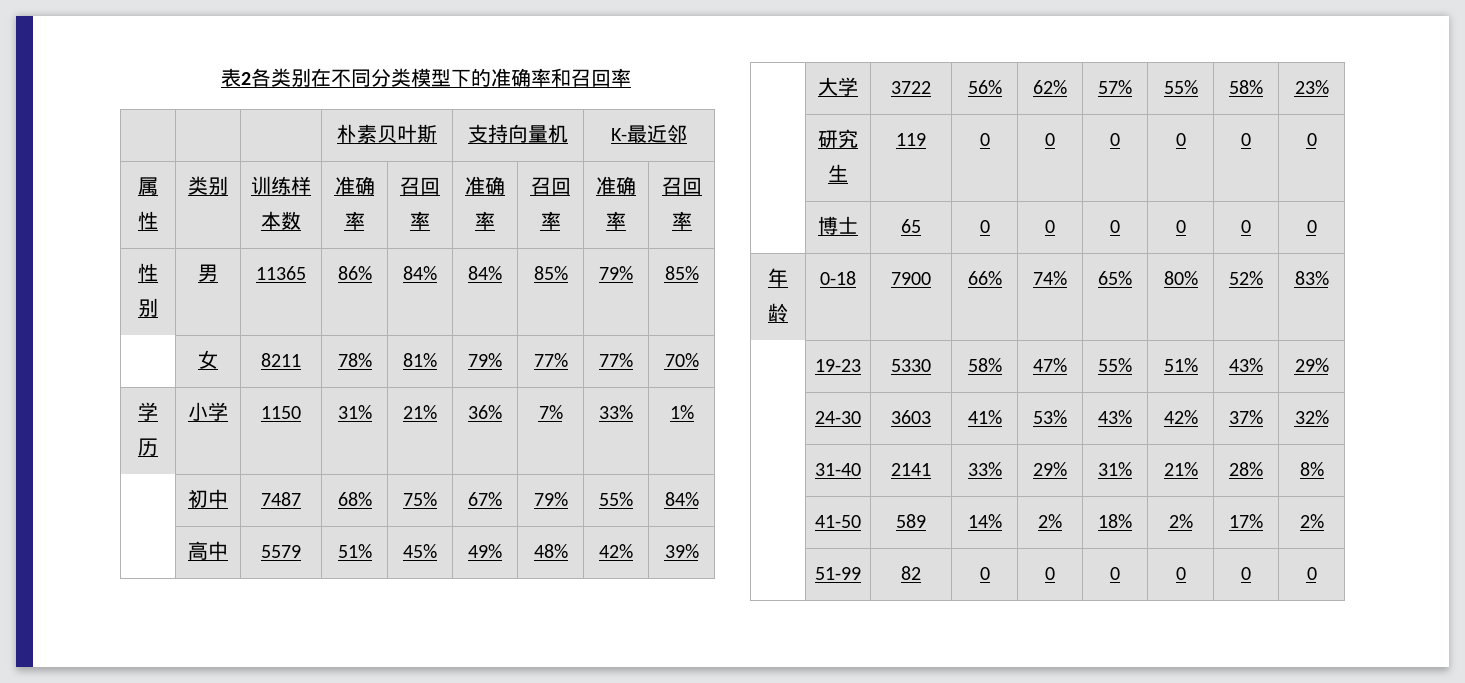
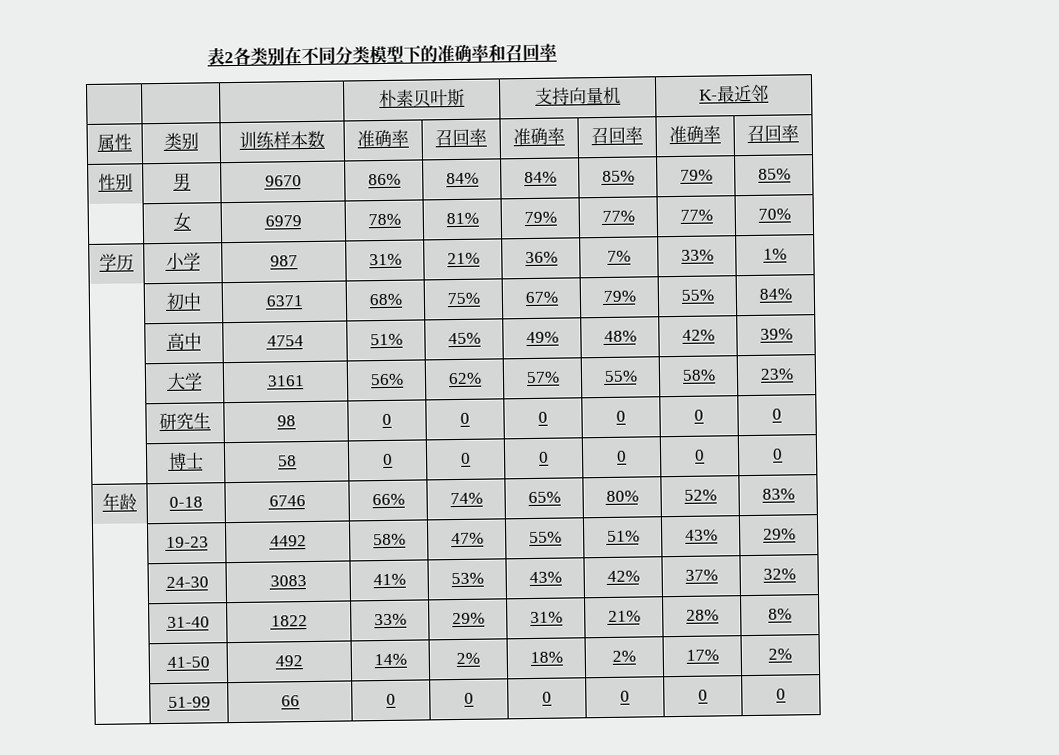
[256,266,306,280] 11365 -> [264,175,302,187] 9670
[261,353,301,367] 8211 -> [264,215,302,227] 6979
[261,406,301,419] 1150 -> [270,255,298,267] 987
[261,492,301,506] 7487 -> [265,295,304,307] 6371
[261,545,301,558] 5579 -> [266,335,304,347] 4754
[891,81,931,94] 3722 -> [266,375,305,387] 3161
[896,133,926,146] 119 -> [276,415,296,427] 98
[901,219,921,233] 65 -> [277,455,297,467] 58
[891,272,931,285] 7900 -> [268,495,306,507] 6746
[891,359,931,372] 5330 -> [269,535,307,547] 4492
[891,410,931,424] 3603 -> [269,575,307,587] 3083
[891,463,931,476] 2141 -> [270,615,308,627] 1822
[896,514,926,528] 589 -> [275,655,303,667] 492
[901,566,921,580] 82 -> [280,695,300,707] 66

